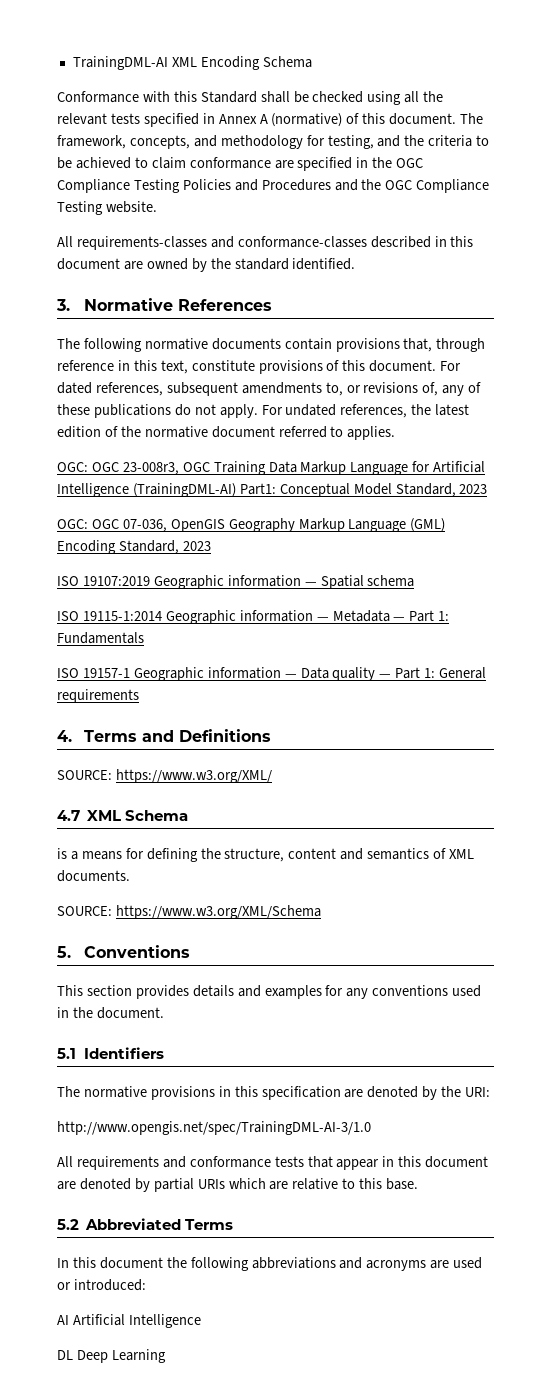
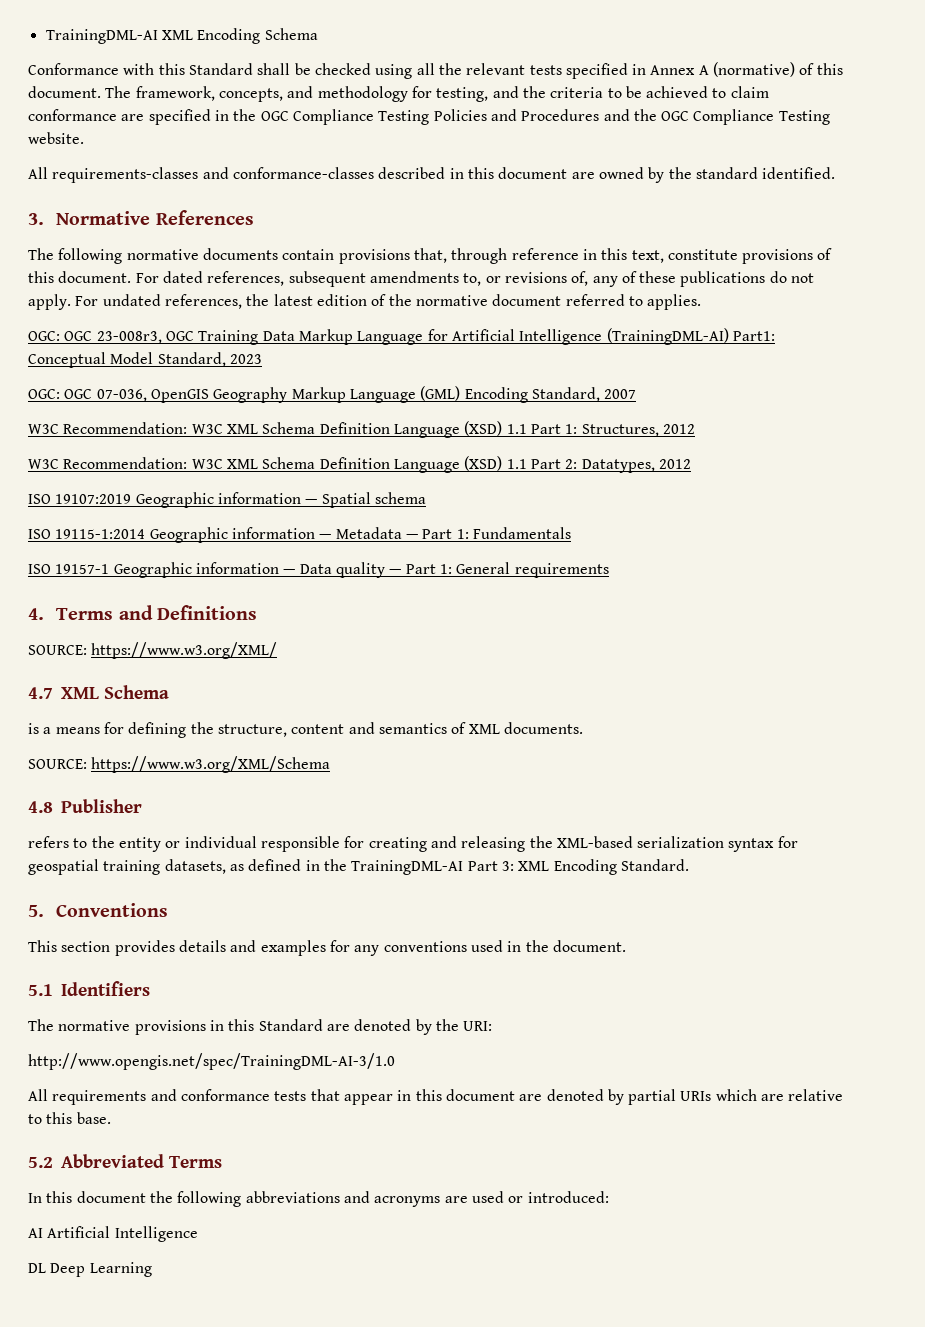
[182,541,211,551] 2023 -> [604,389,637,399] [28,421,695,438] [28,456,691,473] 2007 // W3C Recommendation: W3C XML Schema Definition Language (XSD) 1.1 Part 1: Structures, 2012 // W3C Recommendation: W3C XML Schema Definition Language (XSD) 1.1 Part 2: Datatypes, 2012
(321, 912) none -> [28,799,142,813] [28,836,798,852] [28,859,689,875] // 4.8 Publisher // refers to the entity or individual responsible for creating and releasing the XML-based serialization syntax for geospatial training datasets, as defined in the TrainingDML-AI Part 3: XML Encoding Standard.
[261,1086,341,1100] specification -> [258,1019,323,1031] Standard

